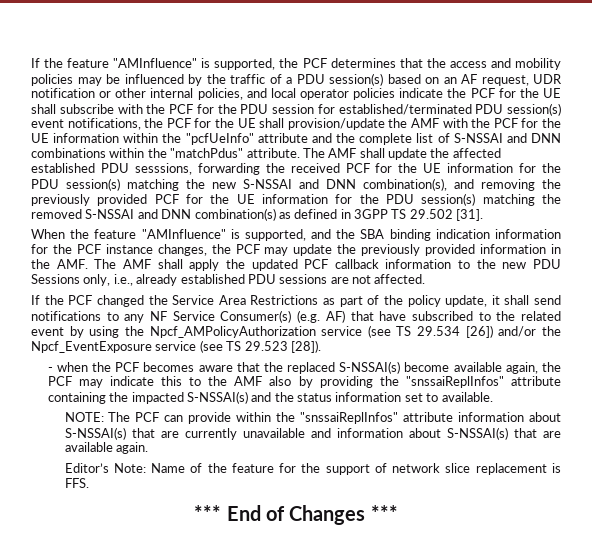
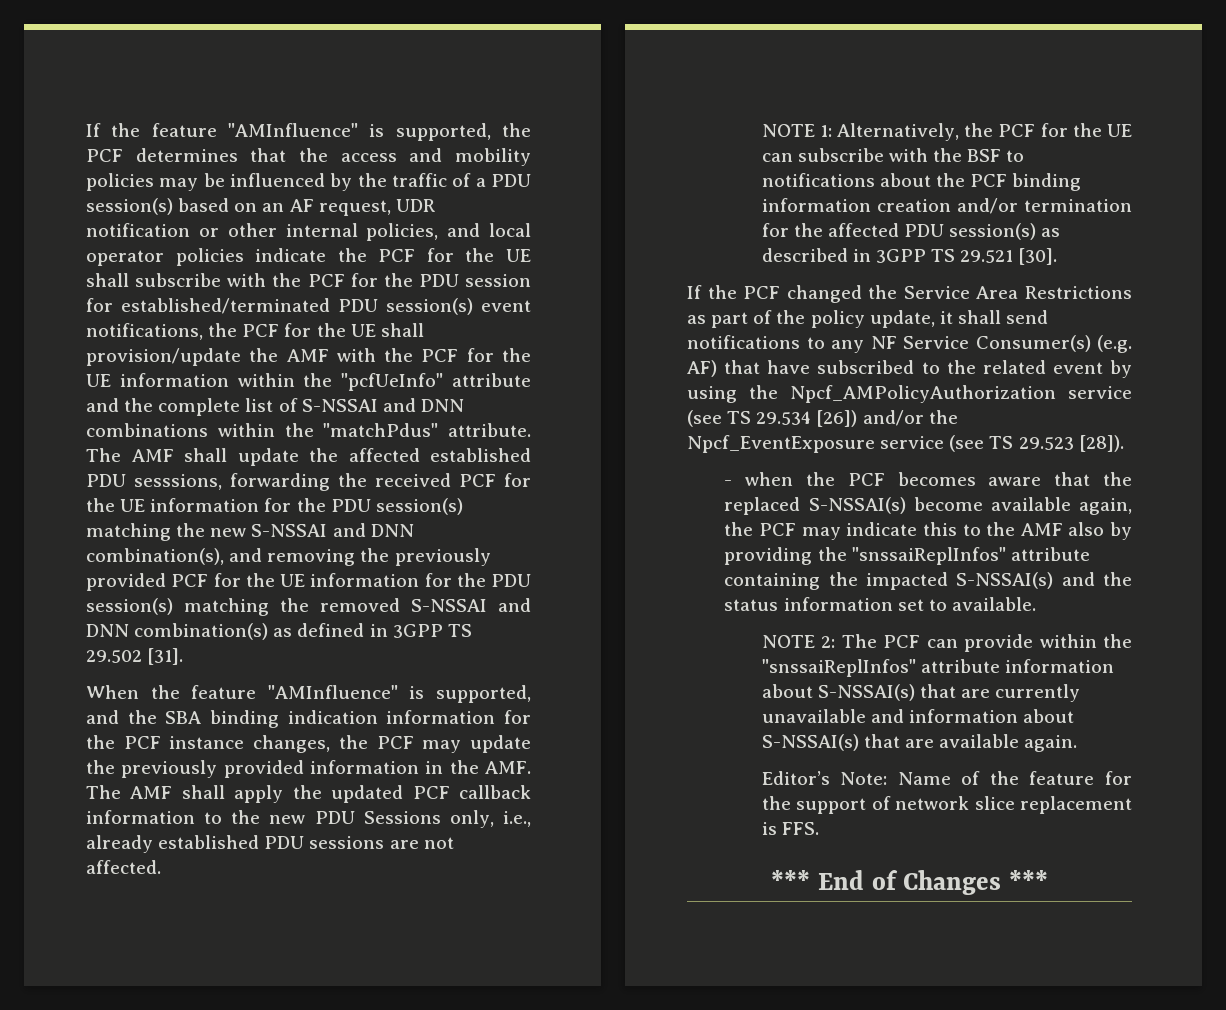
(426, 279) none -> [761,123,1132,141] [761,148,1025,162] [761,173,1082,191] [761,198,1132,214] [761,223,1061,240] [761,248,1058,265] // NOTE 1: Alternatively, the PCF for the UE can subscribe with the BSF to notifications about the PCF binding information creation and/or termination for the affected PDU session(s) as described in 3GPP TS 29.521 [30].
[64,412,104,422] NOTE: -> [761,635,836,648] NOTE 2:

